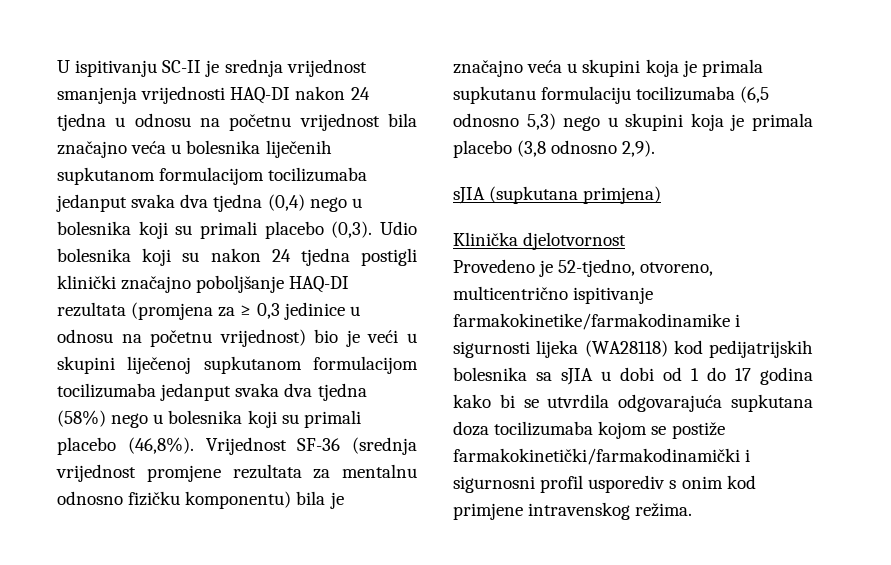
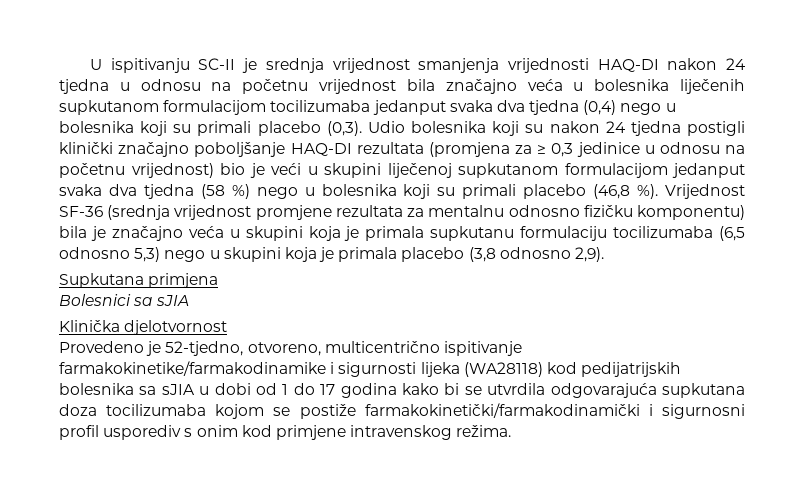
[57,383,367,401] [57,410,361,428] [57,437,194,455] tocilizumaba jedanput svaka dva tjedna (58%) nego u bolesnika koji su primali placebo (46,8%). -> [672,163,745,178] [59,184,659,199] jedanput svaka dva tjedna (58 %) nego u bolesnika koji su primali placebo (46,8 %).
[453,186,662,204] sJIA (supkutana primjena) -> [59,273,219,288] [59,294,190,306] Supkutana primjena // Bolesnici sa sJIA

